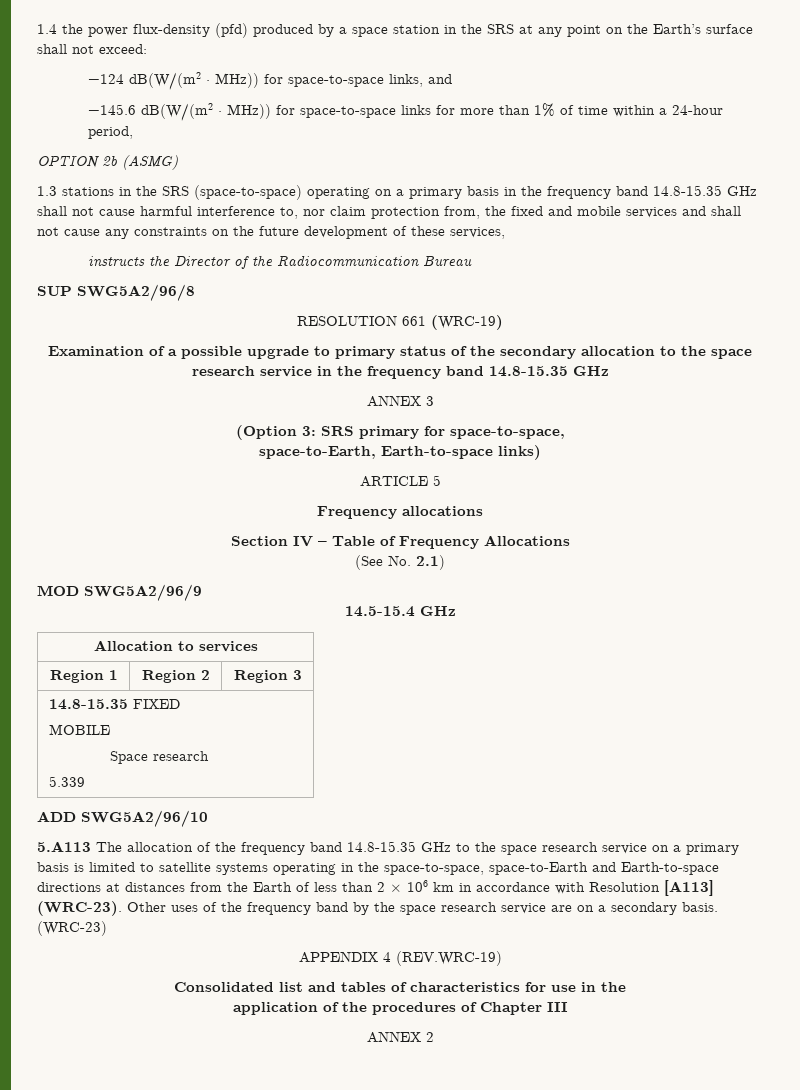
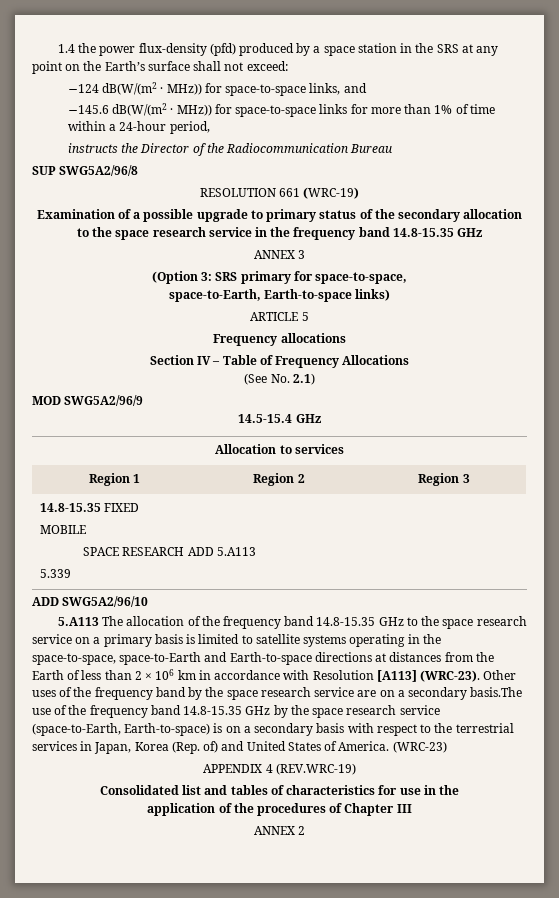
[37,155,178,170] [37,185,757,200] [37,206,741,219] [37,226,505,239] // OPTION 2b (ASMG) // 1.3 stations in the SRS (space-to-space) operating on a primary basis in the frequency band 14.8-15.35 GHz shall not cause harmful interference to, nor claim protection from, the fixed and mobile services and shall not cause any constraints on the future development of these services, -> (210, 127) none
[109,751,209,764] Space research -> [83,547,256,556] SPACE RESEARCH ADD 5.A113
[682,902,718,912] basis. -> [470,687,523,697] [32,705,440,718] [32,723,514,736] [32,741,390,754] basis.The use of the frequency band 14.8-15.35 GHz by the space research service (space-to-Earth, Earth-to-space) is on a secondary basis with respect to the terrestrial services in Japan, Korea (Rep. of) and United States of America.

